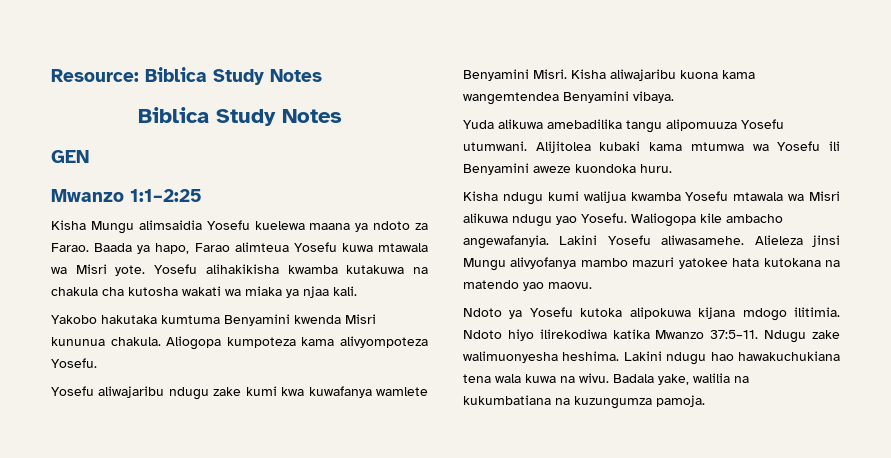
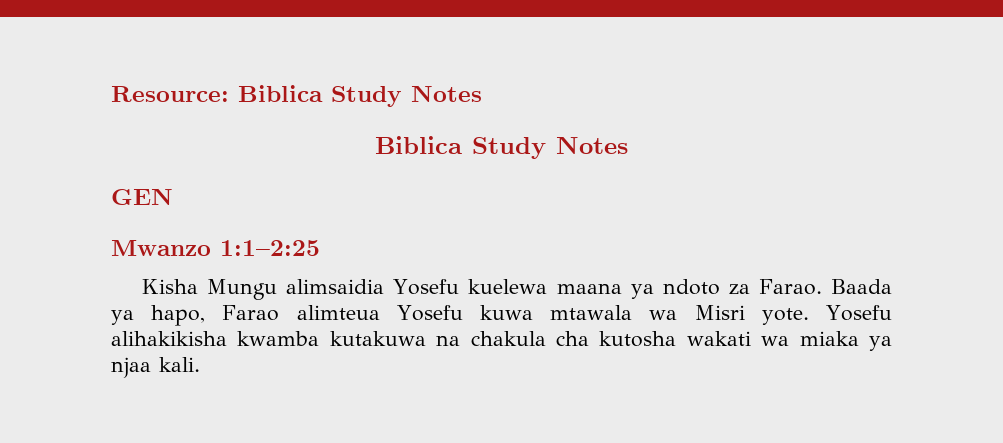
[51,314,376,326] [51,336,428,350] [51,358,97,368] [51,386,428,400] [463,69,755,81] [463,91,674,105] [463,119,784,133] [463,141,840,153] [463,163,672,175] [463,191,840,205] [463,213,783,227] [463,235,840,249] [463,257,840,271] [463,280,592,291] [463,307,840,321] [463,329,840,343] [463,351,840,365] [463,373,749,385] [463,395,705,409] // Yakobo hakutaka kumtuma Benyamini kwenda Misri kununua chakula. Aliogopa kumpoteza kama alivyompoteza Yosefu. // Yosefu aliwajaribu ndugu zake kumi kwa kuwafanya wamlete Benyamini Misri. Kisha aliwajaribu kuona kama wangemtendea Benyamini vibaya. // Yuda alikuwa amebadilika tangu alipomuuza Yosefu utumwani. Alijitolea kubaki kama mtumwa wa Yosefu ili Benyamini aweze kuondoka huru. // Kisha ndugu kumi walijua kwamba Yosefu mtawala wa Misri alikuwa ndugu yao Yosefu. Waliogopa kile ambacho angewafanyia. Lakini Yosefu aliwasamehe. Alieleza jinsi Mungu alivyofanya mambo mazuri yatokee hata kutokana na matendo yao maovu. // Ndoto ya Yosefu kutoka alipokuwa kijana mdogo ilitimia. Ndoto hiyo ilirekodiwa katika Mwanzo 37:5–11. Ndugu zake walimuonyesha heshima. Lakini ndugu hao hawakuchukiana tena wala kuwa na wivu. Badala yake, walilia na kukumbatiana na kuzungumza pamoja. -> (200, 364) none

